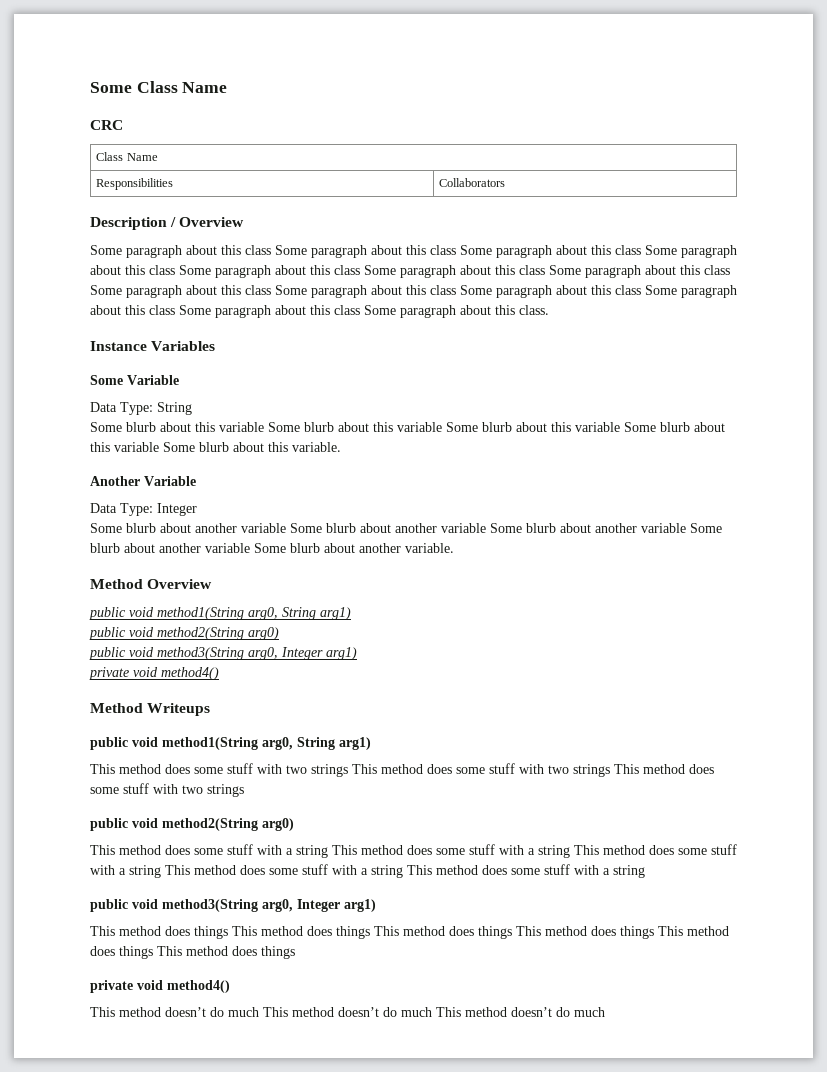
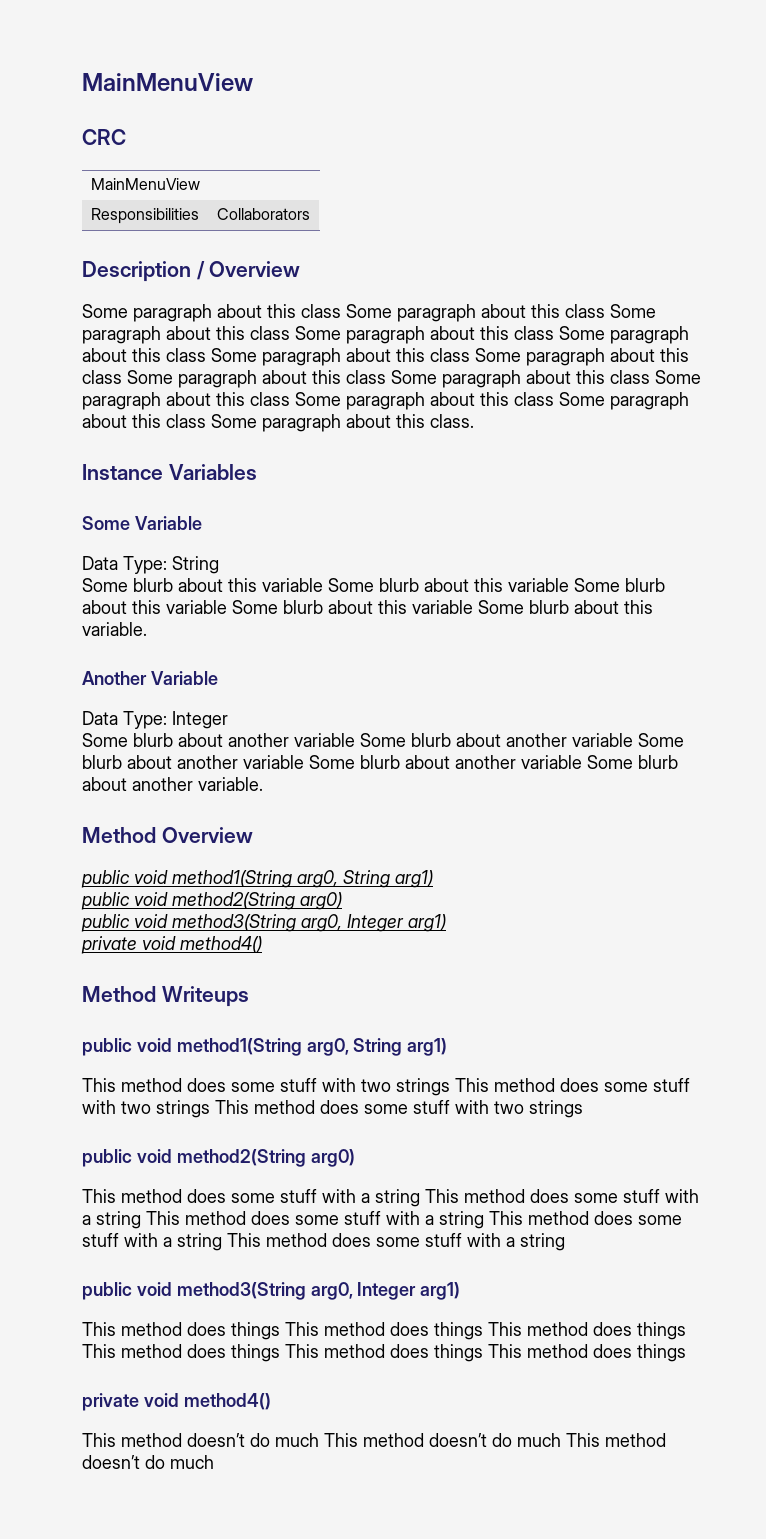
[90,81,228,93] Some Class Name -> [82,73,253,91] MainMenuView
[96,152,158,161] Class Name -> [90,178,200,190] MainMenuView

